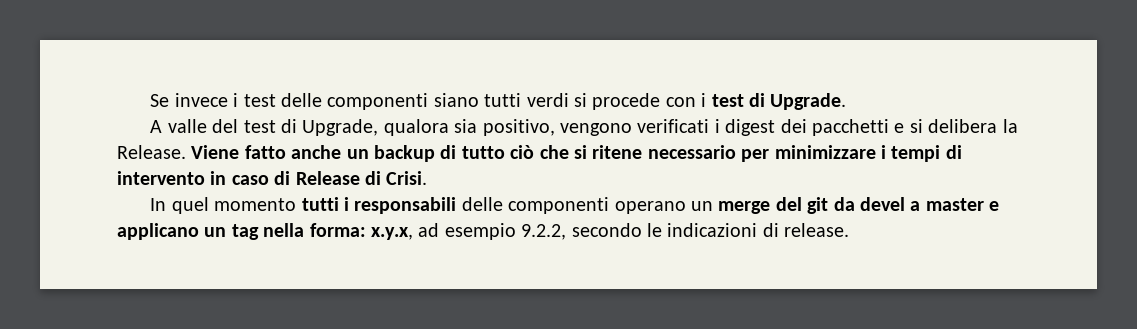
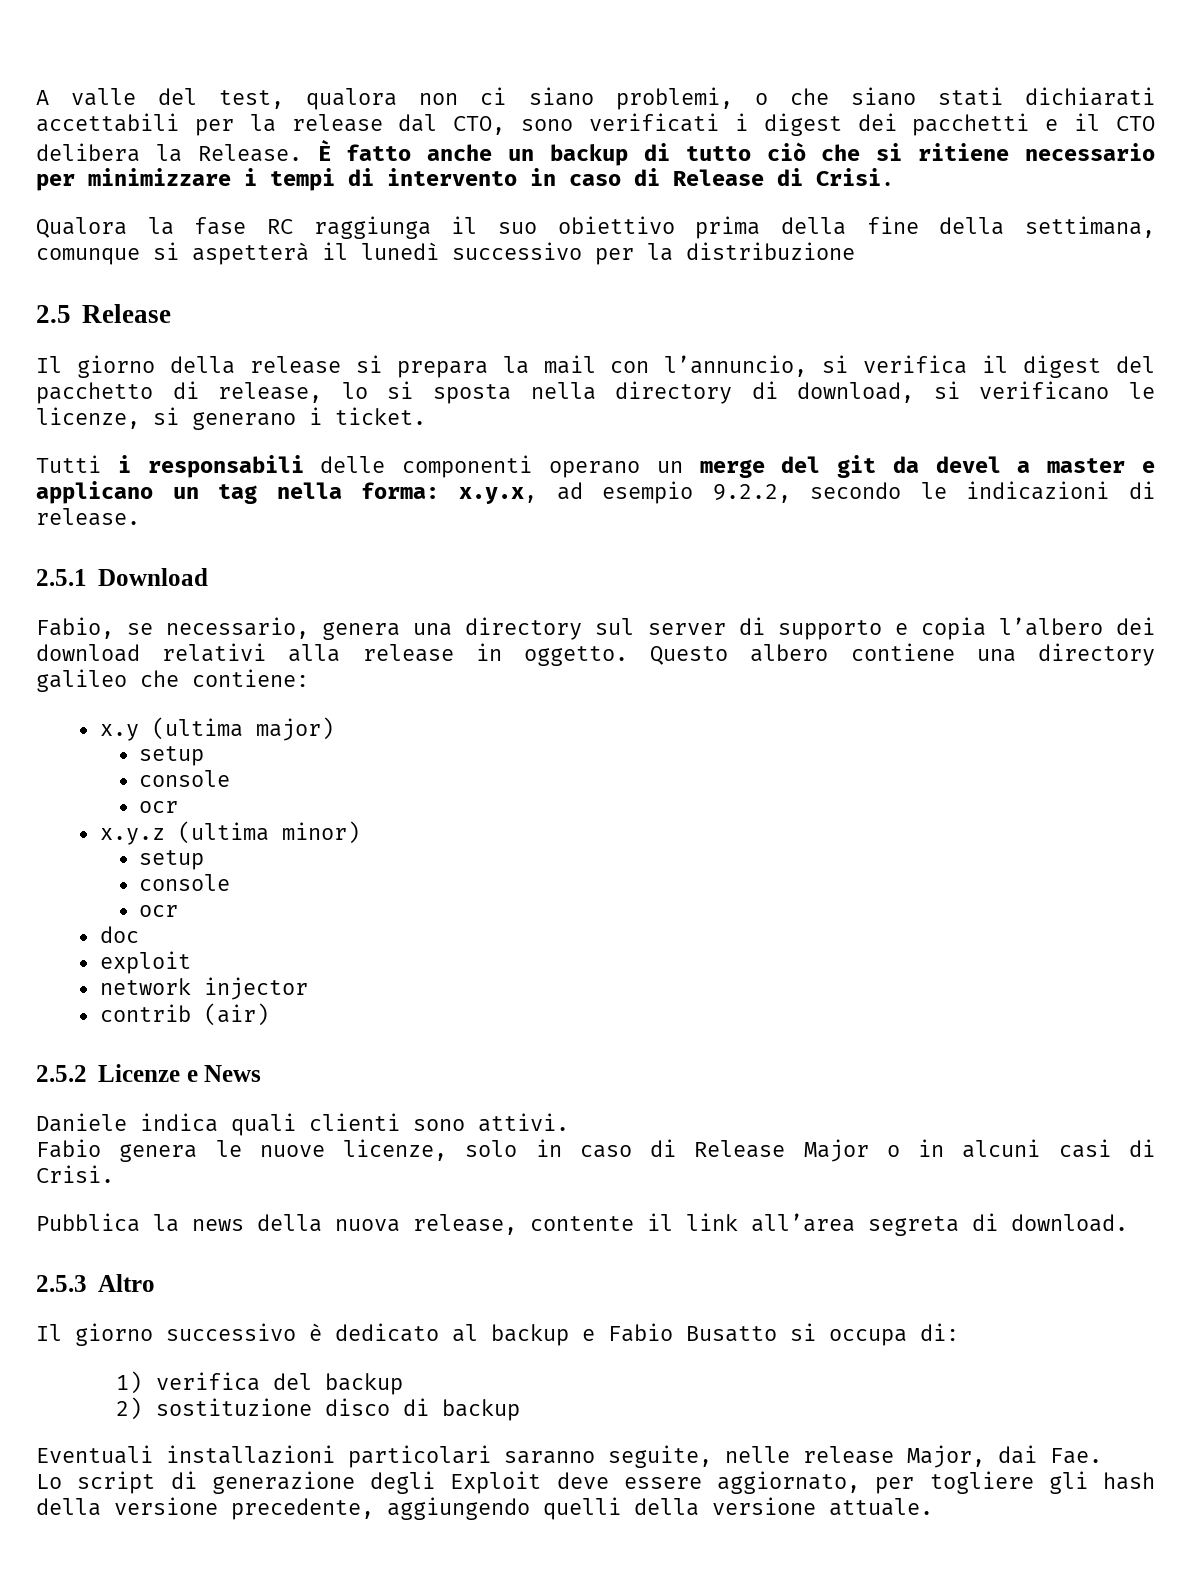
[150,93,847,110] [150,119,633,136] Se invece i test delle componenti siano tutti verdi si procede con i test di Upgrade. // A valle del test di Upgrade, qualora sia positivo, vengono -> [36,87,1156,110] [36,113,574,136] A valle del test, qualora non ci siano problemi, o che siano stati dichiarati accettabili per la release dal CTO, sono
[909,119,923,133] si -> [1074,113,1156,131] il CTO
[191,145,240,159] Viene -> [317,139,331,161] È
[592,145,643,159] ritene -> [918,143,1010,161] ritiene
[150,197,339,214] In quel momento tutti -> [36,216,1155,239] [36,242,855,265] [36,304,171,323] [36,355,1155,378] [36,381,1156,404] [36,407,426,430] [36,455,101,473] Qualora la fase RC raggiunga il suo obiettivo prima della fine della settimana, comunque si aspetterà il lunedì successivo per la distribuzione // 2.5 Release // Il giorno della release si prepara la mail con l’annuncio, si verifica il digest del pacchetto di release, lo si sposta nella directory di download, si verificano le licenze, si generano i ticket. // Tutti
(850, 230) none -> [36,568,208,586] [36,617,1156,640] [36,643,1156,666] [36,669,309,692] [99,717,334,741] [139,746,205,766] [139,770,231,787] [139,801,179,813] [99,821,360,845] [139,850,205,870] [139,874,231,891] [139,905,179,917] [99,926,139,943] [99,951,191,974] [99,977,308,1000] [99,1003,269,1026] [36,1064,262,1082] [36,1113,569,1136] [36,1139,1155,1162] [36,1165,114,1183] [36,1213,1128,1236] [36,1274,155,1292] [36,1323,959,1346] [115,1371,403,1395] [115,1397,520,1421] [36,1445,1102,1468] [36,1471,1155,1494] [36,1497,933,1520] // 2.5.1 Download // Fabio, se necessario, genera una directory sul server di supporto e copia l’albero dei download relativi alla release in oggetto. Questo albero contiene una directory galileo che contiene: // x.y (ultima major) // setup // console // ocr // x.y.z (ultima minor) // setup // console // ocr // doc // exploit // network injector // contrib (air) // 2.5.2 Licenze e News // Daniele indica quali clienti sono attivi. // Fabio genera le nuove licenze, solo in caso di Release Major o in alcuni casi di Crisi. // Pubblica la news della nuova release, contente il link all’area segreta di download. // 2.5.3 Altro // Il giorno successivo è dedicato al backup e Fabio Busatto si occupa di: // 1) verifica del backup // 2) sostituzione disco di backup // Eventuali installazioni particolari saranno seguite, nelle release Major, dai Fae. // Lo script di generazione degli Exploit deve essere aggiornato, per togliere gli hash della versione precedente, aggiungendo quelli della versione attuale.

